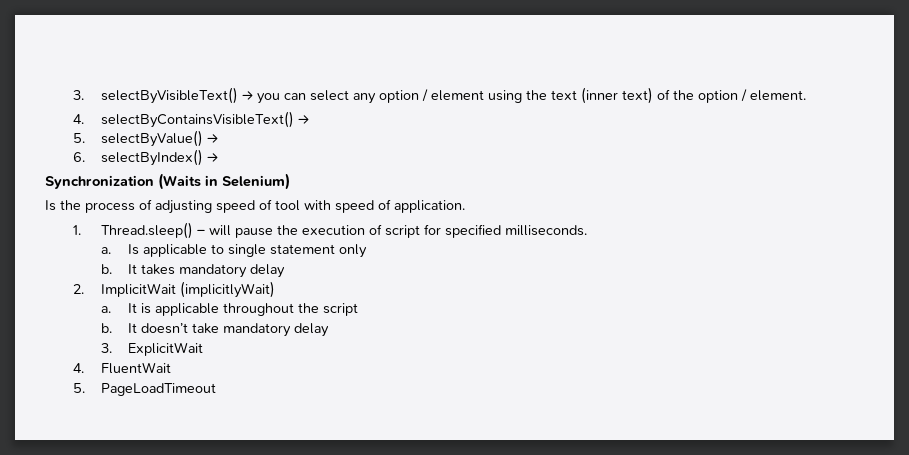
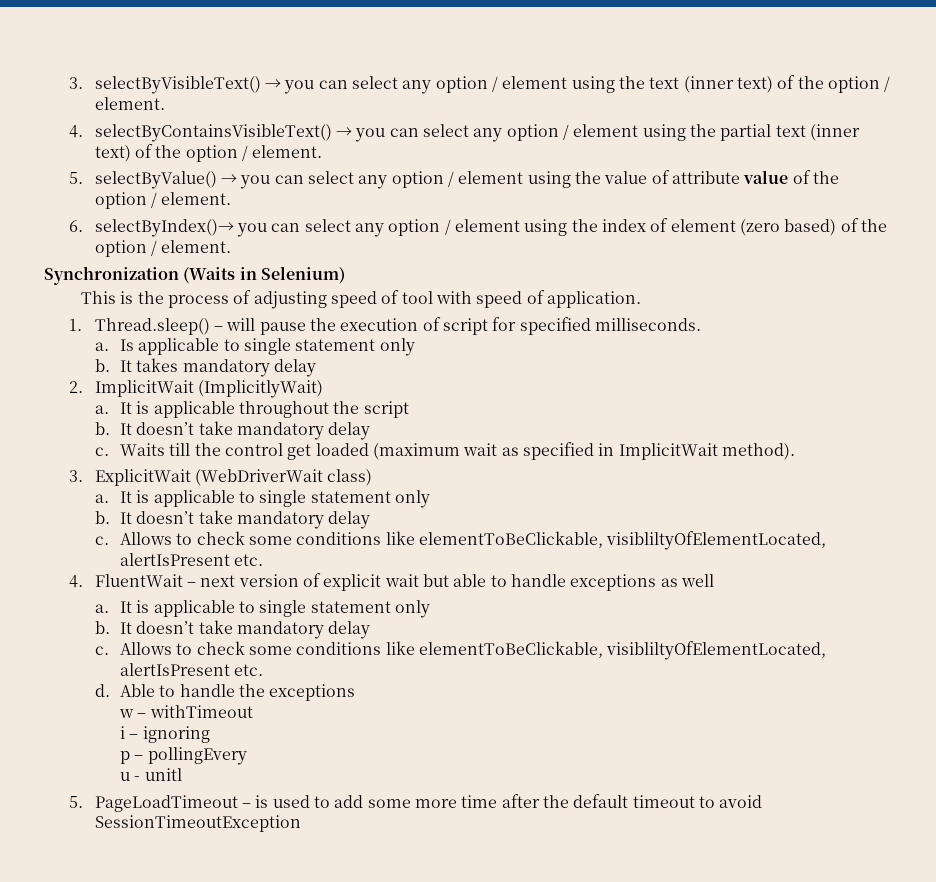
[72,130,218,147] [72,149,218,166] // 5. selectByValue() → // 6. selectByIndex() → -> [355,124,860,142] [94,144,323,162] [69,170,839,189] [94,192,232,209] [69,218,887,237] [94,240,232,257] you can select any option / element using the partial text (inner text) of the option / element. // 5. selectByValue() → you can select any option / element using the value of attribute value of the option / element. // 6. selectByIndex()→ you can select any option / element using the index of element (zero based) of the option / element.
[45,200,56,211] Is -> [81,291,134,304] This is
[179,281,275,298] (implicitlyWait) -> [198,380,324,398] (ImplicitlyWait)
[100,342,204,356] [72,362,171,374] [72,383,216,396] 3. ExplicitWait // 4. FluentWait // 5. PageLoadTimeout -> [94,442,795,460] [69,469,373,486] [94,490,431,508] [94,510,371,529] [94,531,827,550] [120,553,264,566] [69,573,714,591] [94,600,431,618] [94,620,371,639] [94,641,827,660] [120,663,264,676] [94,684,356,701] [119,705,253,718] [120,726,210,743] [120,747,247,765] [120,768,182,781] [69,794,763,812] [94,815,301,832] c. Waits till the control get loaded (maximum wait as specified in ImplicitWait method). // 3. ExplicitWait (WebDriverWait class) // a. It is applicable to single statement only // b. It doesn’t take mandatory delay // c. Allows to check some conditions like elementToBeClickable, visibliltyOfElementLocated, alertIsPresent etc. // 4. FluentWait – next version of explicit wait but able to handle exceptions as well // a. It is applicable to single statement only // b. It doesn’t take mandatory delay // c. Allows to check some conditions like elementToBeClickable, visibliltyOfElementLocated, alertIsPresent etc. // d. Able to handle the exceptions // w – withTimeout // i – ignoring // p – pollingEvery // u - unitl // 5. PageLoadTimeout – is used to add some more time after the default timeout to avoid SessionTimeoutException

